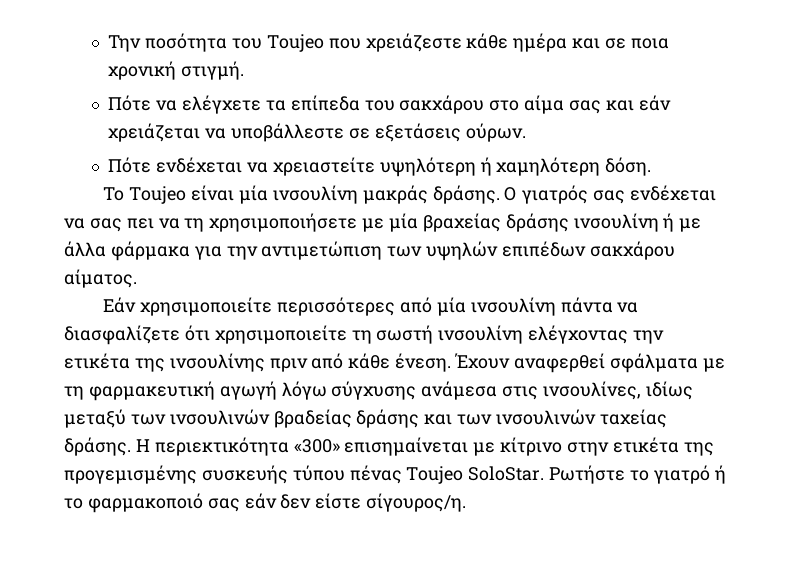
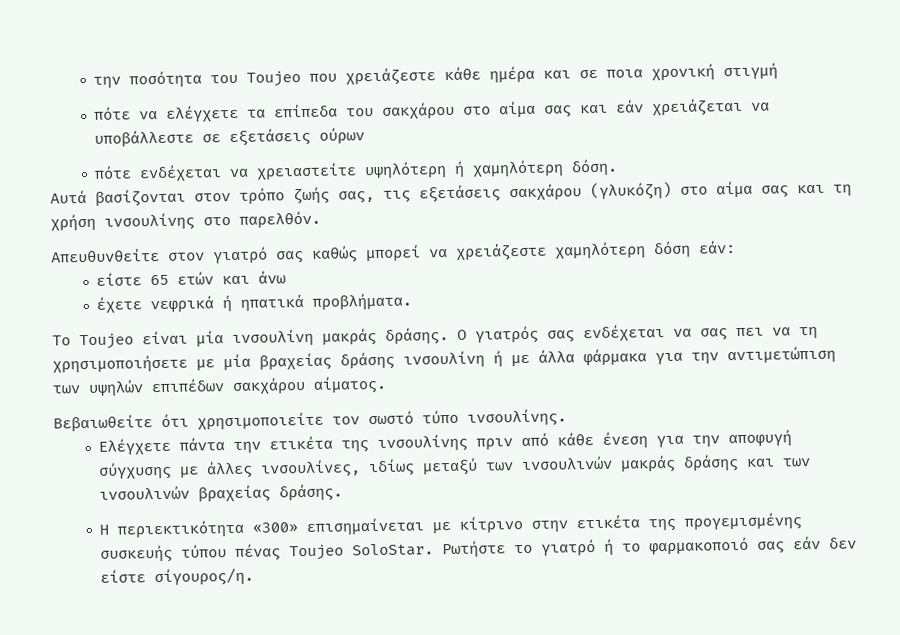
[108,35,142,52] Την -> [93,75,122,89] την
[181,61,245,80] [108,95,152,111] στιγμή. // Πότε -> [723,62,779,81] [94,106,132,121] στιγμή // πότε
[465,123,526,142] [108,157,152,173] ούρων. // Πότε -> [319,127,366,145] [94,165,133,180] ούρων // πότε
(652, 166) none -> [50,180,852,207] [50,210,321,232] [51,240,736,265] [96,270,287,286] [96,292,413,314] // Αυτά βασίζονται στον τρόπο ζωής σας, τις εξετάσεις σακχάρου (γλυκόζη) στο αίμα σας και τη χρήση ινσουλίνης στο παρελθόν. // Απευθυνθείτε στον γιατρό σας καθώς μπορεί να χρειάζεστε χαμηλότερη δόση εάν: // είστε 65 ετών και άνω // έχετε νεφρικά ή ηπατικά προβλήματα.
[103,297,639,316] [64,325,629,345] Εάν χρησιμοποιείτε περισσότερες από μία ινσουλίνη πάντα να διασφαλίζετε ότι χρησιμοποιείτε τη σωστή ινσουλίνη ελέγχοντας -> [53,408,567,433] [98,437,226,456] Βεβαιωθείτε ότι χρησιμοποιείτε τον σωστό τύπο ινσουλίνης. // Ελέγχετε πάντα
[395,353,725,373] [64,381,539,401] ένεση. Έχουν αναφερθεί σφάλματα με τη φαρμακευτική αγωγή λόγω σύγχυσης ανάμεσα στις -> [602,429,793,449] [98,460,254,480] ένεση για την αποφυγή σύγχυσης με άλλες
[273,409,352,428] βραδείας -> [620,454,677,473] μακράς
[599,409,667,428] [64,437,131,456] ταχείας δράσης. -> [198,483,344,503] βραχείας δράσης. //

